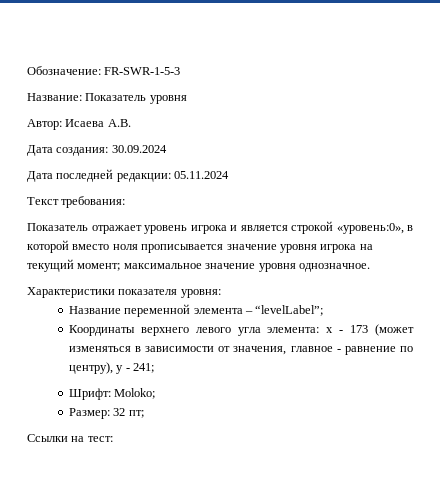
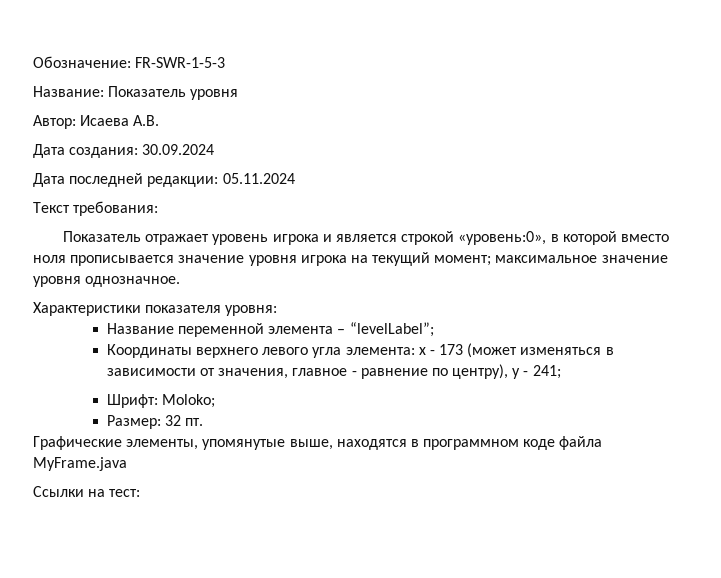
[128,410,144,418] пт; -> [185,418,204,426] [33,436,603,450] [33,457,127,471] пт. // Графические элементы, упомянутые выше, находятся в программном коде файла MyFrame.java

